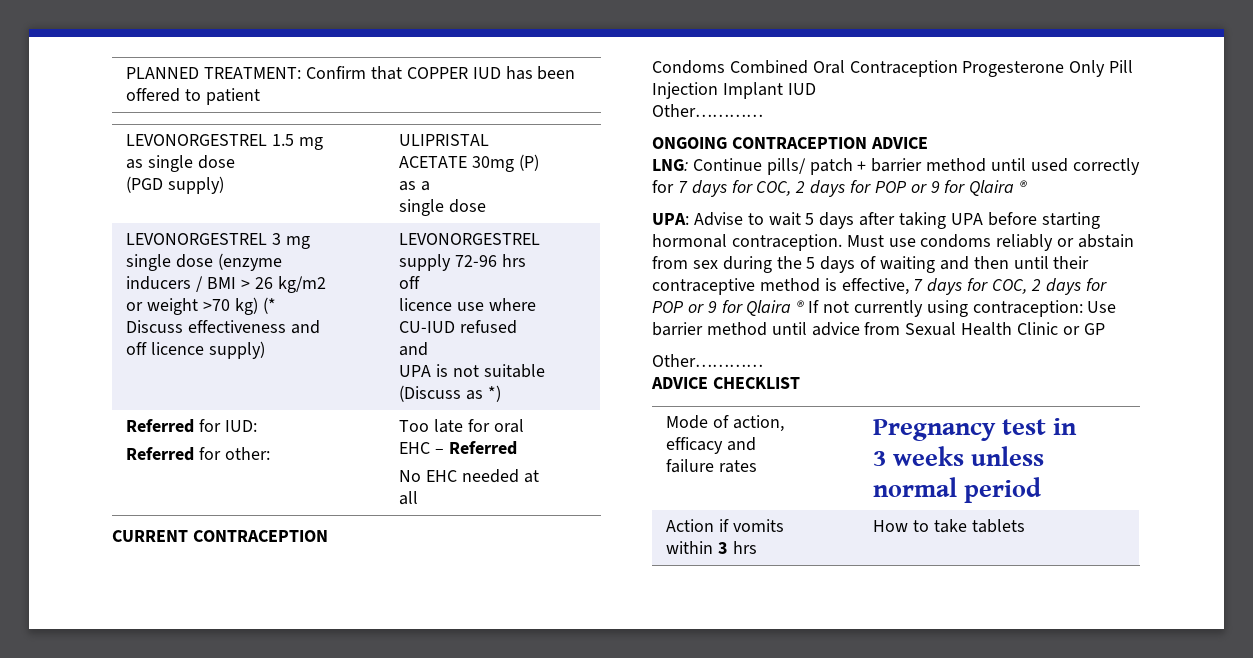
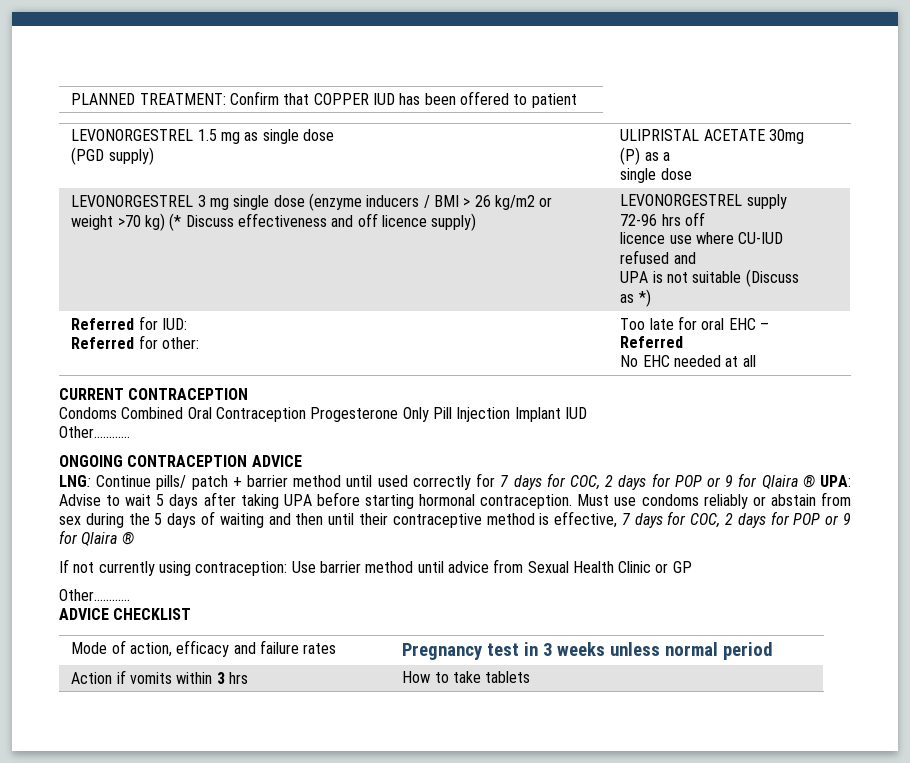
(1028, 186) // -> (815, 481) none
(805, 306) none -> (134, 538) //

